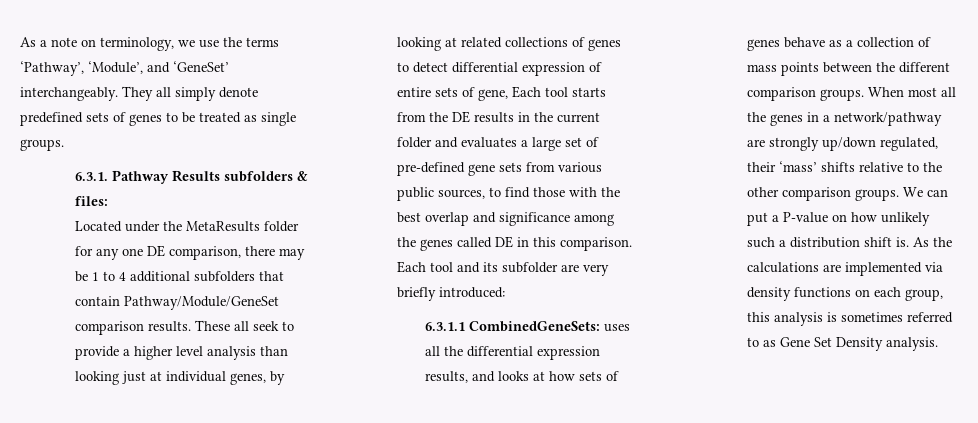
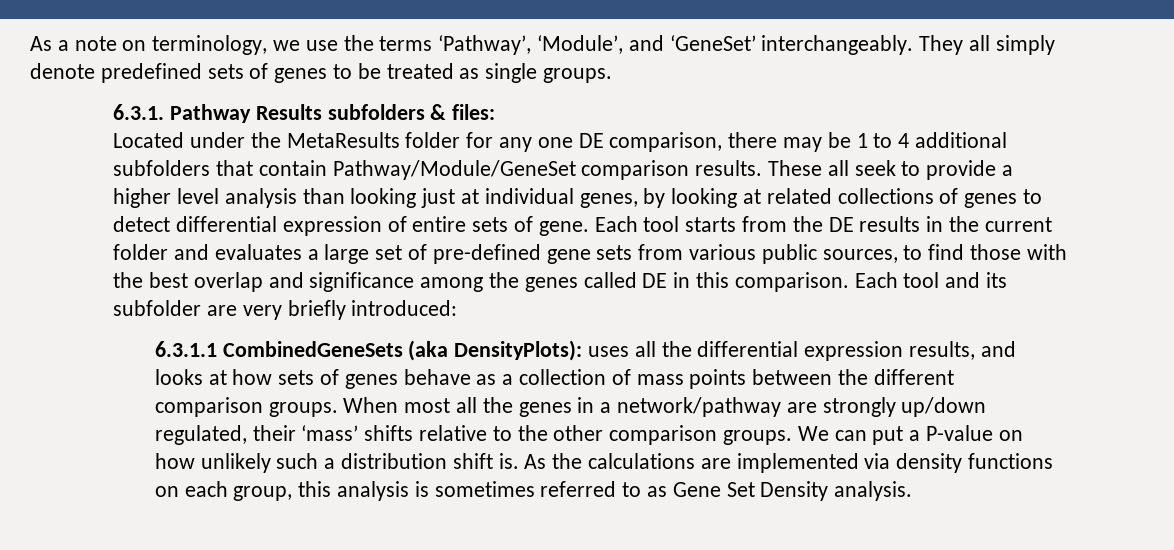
[478,89,509,101] gene, -> [538,221,589,236] gene.
[468,321,600,332] CombinedGeneSets: -> [222,340,583,361] CombinedGeneSets (aka DensityPlots):

